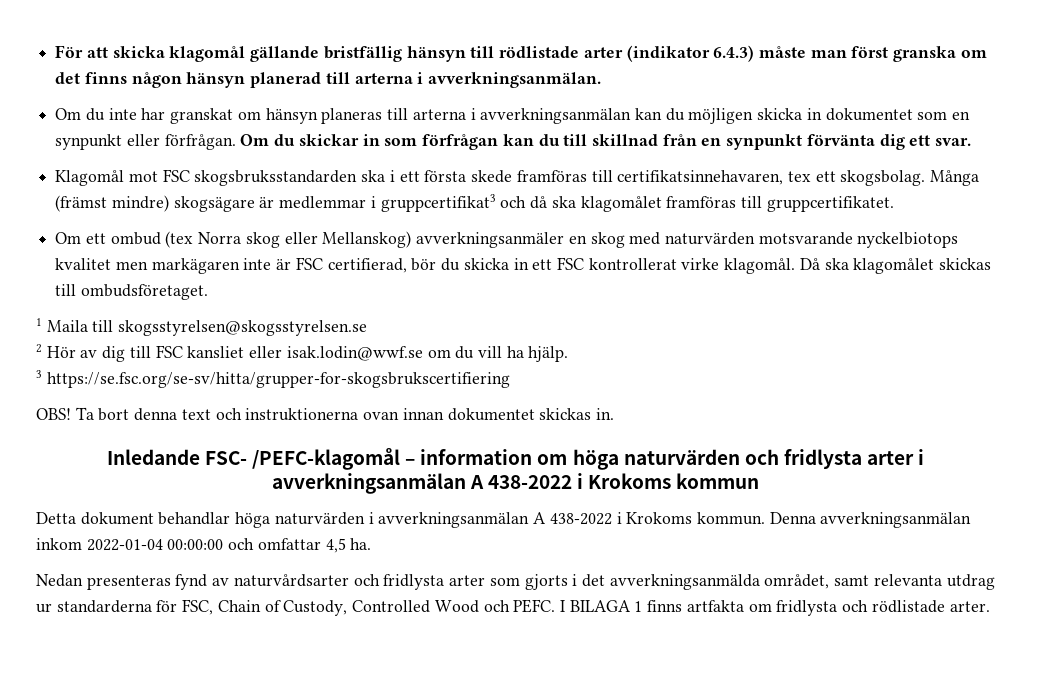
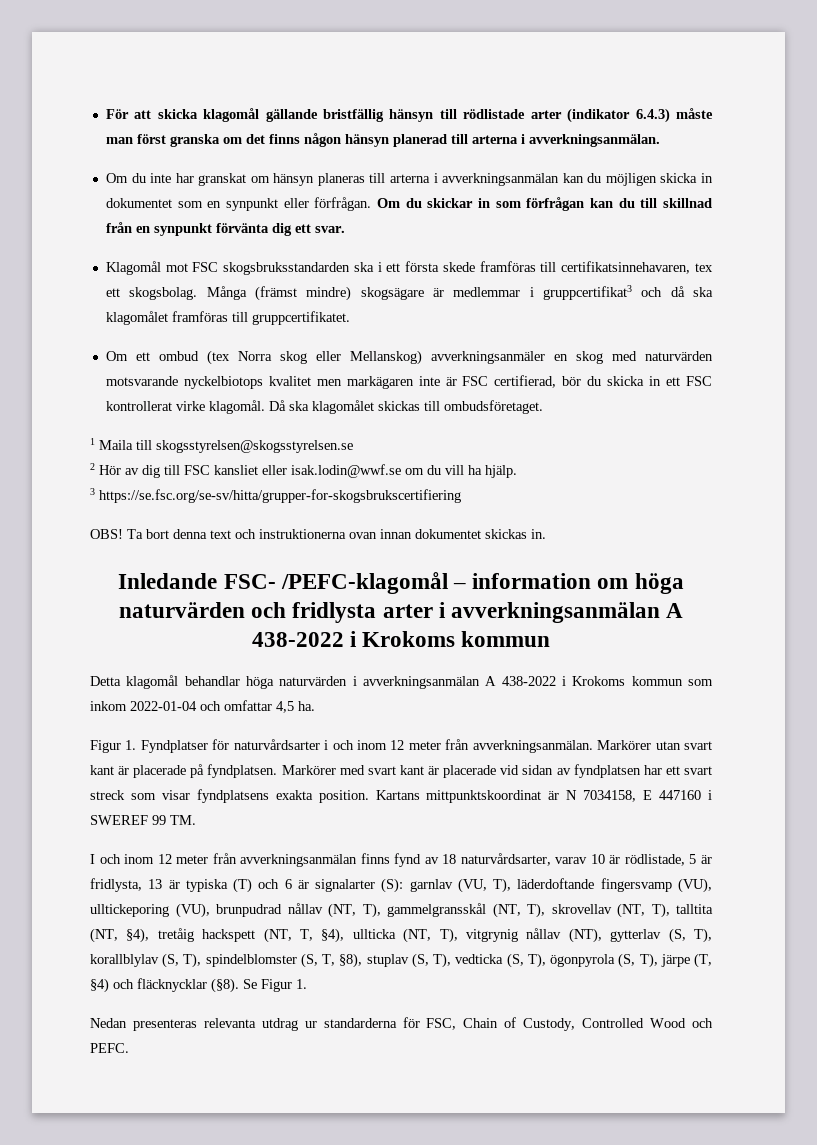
[80,512,154,525] dokument -> [126,675,179,689] klagomål
[696,512,972,528] kommun. Denna avverkningsanmälan -> [631,676,713,686] kommun som
[167,539,224,550] 00:00:00 -> (197, 706) none
[36,574,870,590] Nedan presenteras fynd av naturvårdsarter och fridlysta arter som gjorts i det avverkningsanmälda området, samt -> [90,739,713,753] [90,764,713,778] [90,789,712,803] [90,815,196,825] [90,853,712,867] [90,878,712,893] [90,903,713,918] [90,928,712,943] [90,953,713,968] [90,978,307,993] [90,1018,197,1031] Figur 1. Fyndplatser för naturvårdsarter i och inom 12 meter från avverkningsanmälan. Markörer utan svart kant är placerade på fyndplatsen. Markörer med svart kant är placerade vid sidan av fyndplatsen har ett svart streck som visar fyndplatsens exakta position. Kartans mittpunktskoordinat är N 7034158, E 447160 i SWEREF 99 TM. // I och inom 12 meter från avverkningsanmälan finns fynd av 18 naturvårdsarter, varav 10 är rödlistade, 5 är fridlysta, 13 är typiska (T) och 6 är signalarter (S): garnlav (VU, T), läderdoftande fingersvamp (VU), ulltickeporing (VU), brunpudrad nållav (NT, T), gammelgransskål (NT, T), skrovellav (NT, T), talltita (NT, §4), tretåig hackspett (NT, T, §4), ullticka (NT, T), vitgrynig nållav (NT), gytterlav (S, T), korallblylav (S, T), spindelblomster (S, T, §8), stuplav (S, T), vedticka (S, T), ögonpyrola (S, T), järpe (T, §4) och fläcknycklar (§8). Se Figur 1. // Nedan presenteras
[559,600,990,616] I BILAGA 1 finns artfakta om fridlysta och rödlistade arter. -> (129, 1048) none

